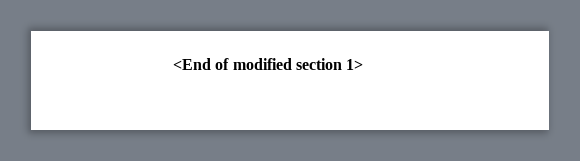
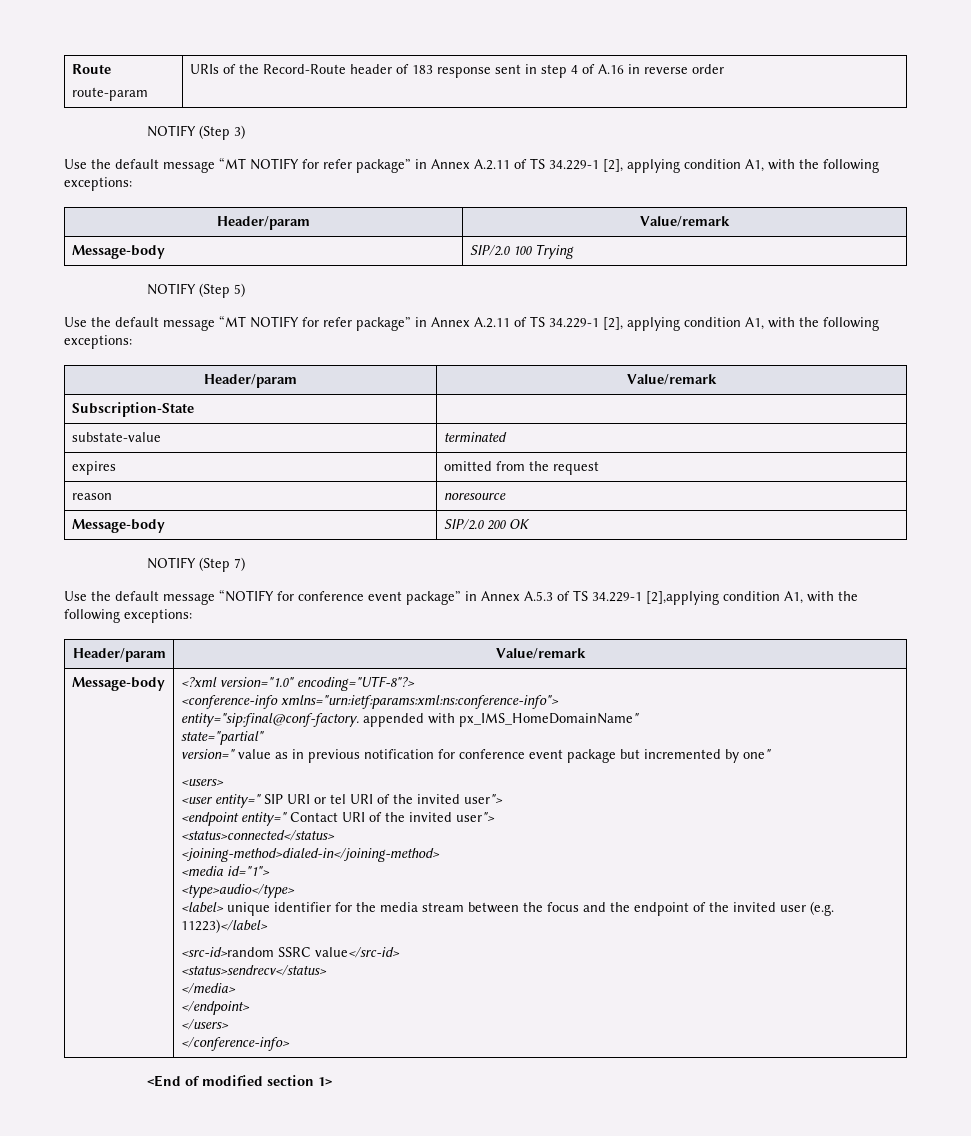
(173, 64) none -> [71,64,111,74] [71,87,148,101] [189,64,724,78] [146,125,245,140] [64,157,879,173] [64,177,132,191] [217,216,310,230] [640,216,730,227] [71,245,165,259] [469,244,574,259] [146,283,245,298] [64,315,879,331] [64,335,132,349] [204,374,297,388] [627,374,717,385] [71,402,194,417] [71,432,161,442] [443,432,507,442] [71,461,116,475] [443,461,599,475] [71,493,112,500] [443,493,506,500] [71,519,165,533] [443,519,530,530] [146,557,245,572] [64,589,858,605] [64,609,192,623] [72,648,166,662] [495,648,586,659] [71,677,165,691] [180,676,415,691] [180,695,559,709] [180,713,639,727] [180,731,264,745] [180,749,771,763] [180,779,224,786] [180,794,503,808] [180,812,495,826] [180,830,335,841] [180,848,440,862] [180,866,270,876] [180,884,295,898] [180,901,834,916] [180,919,268,933] [180,947,400,958] [180,965,327,976] [180,983,236,994] [180,1001,250,1015] [180,1019,229,1030] [180,1037,290,1051] Route // route-param | URIs of the Record-Route header of 183 response sent in step 4 of A.16 in reverse order // NOTIFY (Step 3) // Use the default message “MT NOTIFY for refer package” in Annex A.2.11 of TS 34.229-1 [2], applying condition A1, with the following exceptions: // Header/param | Value/remark // Message-body | SIP/2.0 100 Trying // NOTIFY (Step 5) // Use the default message “MT NOTIFY for refer package” in Annex A.2.11 of TS 34.229-1 [2], applying condition A1, with the following exceptions: // Header/param | Value/remark // Subscription-State | // substate-value | terminated // expires | omitted from the request // reason | noresource // Message-body | SIP/2.0 200 OK // NOTIFY (Step 7) // Use the default message “NOTIFY for conference event package” in Annex A.5.3 of TS 34.229-1 [2],applying condition A1, with the following exceptions: // Header/param | Value/remark // Message-body | <?xml version="1.0" encoding="UTF-8"?> // <conference-info xmlns="urn:ietf:params:xml:ns:conference-info"> // entity="sip:final@conf-factory. appended with px_IMS_HomeDomainName" // state="partial" // version=" value as in previous notification for conference event package but incremented by one" // <users> // <user entity=" SIP URI or tel URI of the invited user"> // <endpoint entity=" Contact URI of the invited user"> // <status>connected</status> // <joining-method>dialed-in</joining-method> // <media id="1"> // <type>audio</type> // <label> unique identifier for the media stream between the focus and the endpoint of the invited user (e.g. 11223)</label> // <src-id>random SSRC value</src-id> // <status>sendrecv</status> // </media> // </endpoint> // </users> // </conference-info> //

